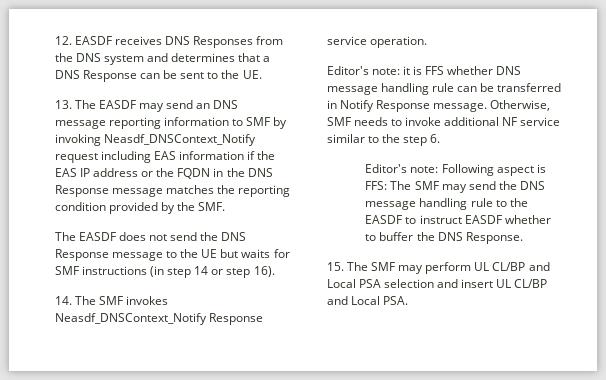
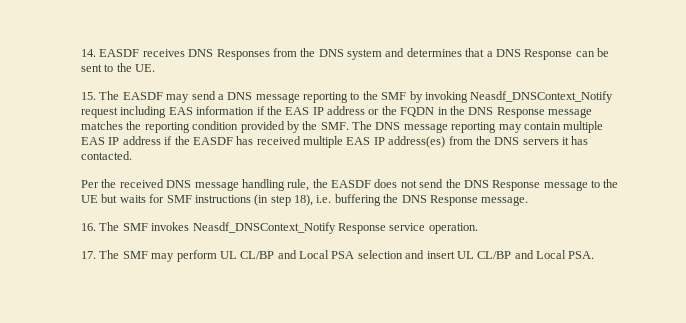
[54,36,72,45] 12. -> [81,49,97,57] 14.
[54,100,72,109] 13. -> [81,92,97,100] 15.
[196,100,239,109] [54,117,244,129] an DNS message reporting information to -> [217,91,378,103] a DNS message reporting to the
[54,232,76,241] // The -> [352,121,604,133] [81,136,589,148] [81,151,133,160] [81,179,328,191] The DNS message reporting may contain multiple EAS IP address if the EASDF has received multiple EAS IP address(es) from the DNS servers it has contacted. // Per the received DNS message handling rule, the
[194,266,275,278] [54,296,72,305] 14 or step 16). // 14. -> [294,194,529,206] [81,223,97,231] 18), i.e. buffering the DNS Response message. // 16.
[326,66,522,75] [326,83,562,95] [326,100,551,112] [326,117,561,126] [326,134,441,146] [365,164,546,176] [365,181,545,193] [365,198,528,210] [365,215,551,224] [365,232,523,244] [326,262,344,271] Editor's note: it is FFS whether DNS message handling rule can be transferred in Notify Response message. Otherwise, SMF needs to invoke additional NF service similar to the step 6. // Editor's note: Following aspect is FFS: The SMF may send the DNS message handling rule to the EASDF to instruct EASDF whether to buffer the DNS Response. // 15. -> [81,251,97,259] 17.

